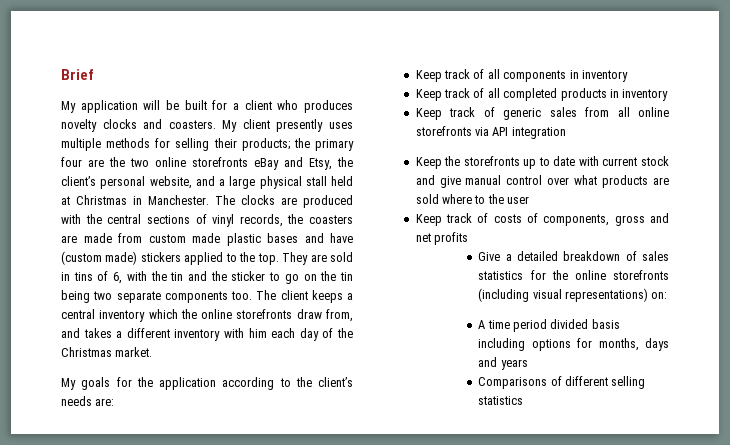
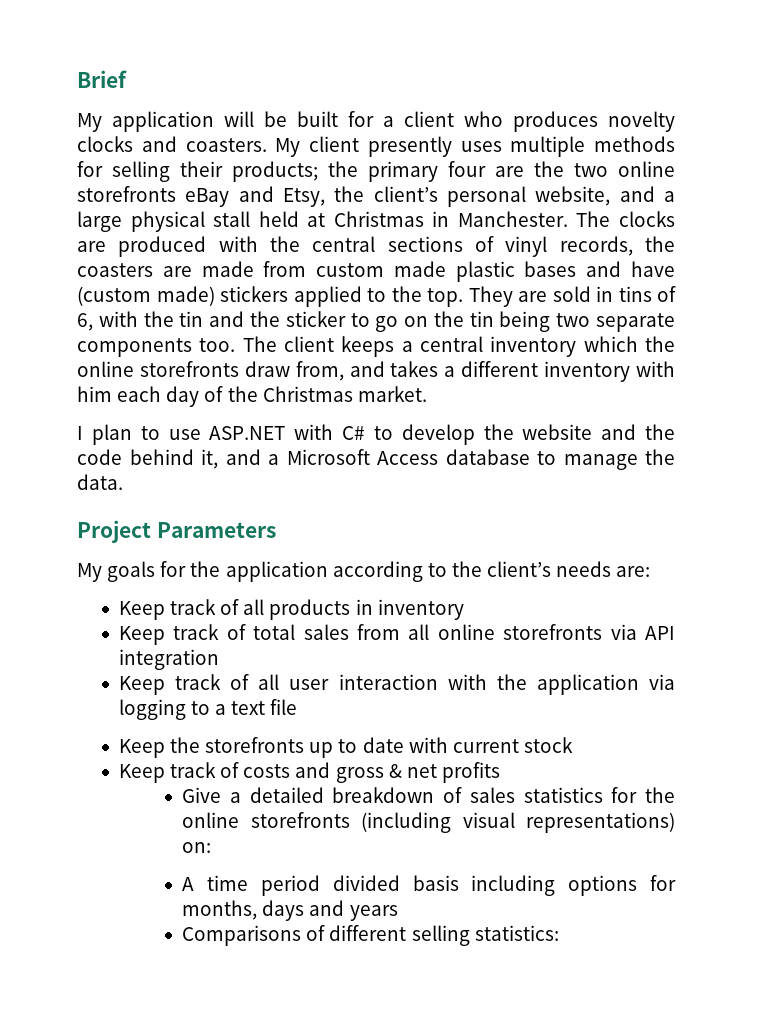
(153, 352) none -> [77,424,675,445] [77,449,675,470] [77,474,123,490] [77,520,276,543] // I plan to use ASP.NET with C# to develop the website and the code behind it, and a Microsoft Access database to manage the data. // Project Parameters
[503,70,628,82] [415,88,558,101] components in inventory // Keep track of all completed -> (265, 607) none
[503,108,542,120] generic -> [253,624,296,640] total
(566, 133) none -> [118,674,675,695] [118,699,298,720] // Keep track of all user interaction with the application via logging to a text file
[415,175,669,188] [415,194,530,204] and give manual control over what products are sold where to the user -> (574, 745) none
[527,213,669,226] of components, gross and -> [295,762,402,783] and gross &
[478,396,524,405] statistics -> [474,925,559,941] statistics:

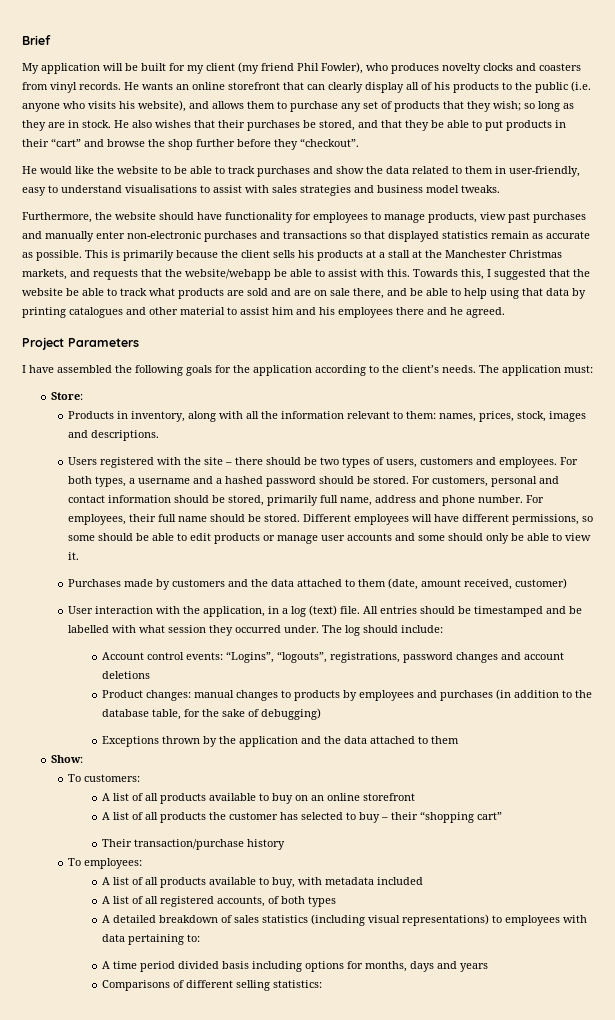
[383,111,454,127] a client -> [187,62,363,74] my client (my friend Phil Fowler),
[185,136,675,157] [77,161,675,182] [77,186,675,207] [77,211,675,232] [77,236,675,257] [77,261,675,282] [77,286,676,307] [77,311,675,332] [77,336,675,357] [77,361,676,382] [77,386,427,407] [77,424,675,445] [77,449,675,470] [77,474,123,490] [77,520,276,543] [77,563,102,582] coasters. My client presently uses multiple methods for selling their products; the primary four are the two online storefronts eBay and Etsy, the client’s personal website, and a large physical stall held at Christmas in Manchester. The clocks are produced with the central sections of vinyl records, the coasters are made from custom made plastic bases and have (custom made) stickers applied to the top. They are sold in tins of 6, with the tin and the sticker to go on the tin being two separate components too. The client keeps a central inventory which the online storefronts draw from, and takes a different inventory with him each day of the Christmas market. // I plan to use ASP.NET with C# to develop the website and the code behind it, and a Microsoft Access database to manage the data. // Project Parameters // My -> [539,63,581,71] [22,81,591,93] [22,100,574,112] [22,120,566,131] [22,138,359,150] [22,166,580,177] [22,185,500,196] [22,212,586,223] [22,231,590,242] [22,250,562,261] [22,269,590,280] [22,288,586,299] [22,307,505,318] [22,337,139,350] [22,365,183,376] coasters from vinyl records. He wants an online storefront that can clearly display all of his products to the public (i.e. anyone who visits his website), and allows them to purchase any set of products that they wish; so long as they are in stock. He also wishes that their purchases be stored, and that they be able to put products in their “cart” and browse the shop further before they “checkout”. // He would like the website to be able to track purchases and show the data related to them in user-friendly, easy to understand visualisations to assist with sales strategies and business model tweaks. // Furthermore, the website should have functionality for employees to manage products, view past purchases and manually enter non-electronic purchases and transactions so that displayed statistics remain as accurate as possible. This is primarily because the client sells his products at a stall at the Manchester Christmas markets, and requests that the website/webapp be able to assist with this. Towards this, I suggested that the website be able to track what products are sold and are on sale there, and be able to help using that data by printing catalogues and other material to assist him and his employees there and he agreed. // Project Parameters // I have assembled the following
[556,561,651,577] [118,599,464,620] [118,624,676,645] [118,649,219,670] [118,674,675,695] [118,699,298,720] [118,737,574,758] [118,762,501,783] [182,787,241,803] needs are: // Keep track of all products in inventory // Keep track of total sales from all online storefronts via API integration // Keep track of all user interaction with the application via logging to a text file // Keep the storefronts up to date with current stock // Keep track of costs and gross & net profits // Give a -> [442,365,593,376] [51,392,84,400] [67,411,586,422] [67,430,159,441] [67,457,578,468] [67,476,559,487] [67,495,544,506] [67,514,593,525] [67,533,591,544] [67,552,79,560] [67,578,567,590] [67,605,582,617] [67,625,443,636] [101,651,564,663] [101,671,150,679] [101,689,592,701] [101,708,321,720] [101,736,459,747] [51,755,84,763] [67,774,140,782] [101,793,415,804] [101,811,502,823] [101,839,285,850] [67,858,142,869] [101,877,423,888] [101,896,336,907] [101,915,110,923] needs. The application must: // Store: // Products in inventory, along with all the information relevant to them: names, prices, stock, images and descriptions. // Users registered with the site – there should be two types of users, customers and employees. For both types, a username and a hashed password should be stored. For customers, personal and contact information should be stored, primarily full name, address and phone number. For employees, their full name should be stored. Different employees will have different permissions, so some should be able to edit products or manage user accounts and some should only be able to view it. // Purchases made by customers and the data attached to them (date, amount received, customer) // User interaction with the application, in a log (text) file. All entries should be timestamped and be labelled with what session they occurred under. The log should include: // Account control events: “Logins”, “logouts”, registrations, password changes and account deletions // Product changes: manual changes to products by employees and purchases (in addition to the database table, for the sake of debugging) // Exceptions thrown by the application and the data attached to them // Show: // To customers: // A list of all products available to buy on an online storefront // A list of all products the customer has selected to buy – their “shopping cart” // Their transaction/purchase history // To employees: // A list of all products available to buy, with metadata included // A list of all registered accounts, of both types // A
[611,787,675,803] [182,812,675,833] [182,842,212,853] for the online storefronts (including visual representations) on: -> [310,914,587,926] [101,934,200,945] (including visual representations) to employees with data pertaining to:

